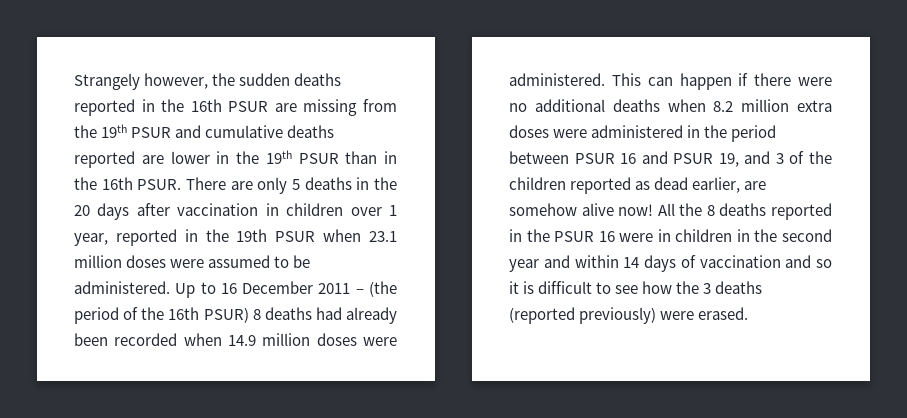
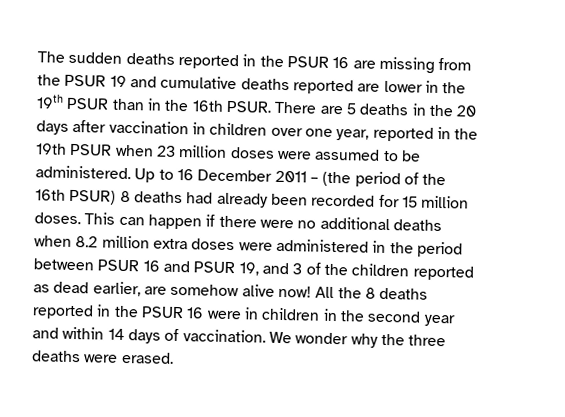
[74,73,236,90] Strangely however, the -> [37,51,65,63] The
[190,99,269,112] 16th PSUR -> [286,56,350,69] PSUR 16
[101,124,172,138] 19th PSUR -> [64,74,127,87] PSUR 19
[257,177,288,194] only -> (343, 110) none
[389,205,398,216] 1 -> [304,128,333,137] one
[369,231,398,242] 23.1 -> [155,145,176,157] 23
[183,333,398,346] [509,73,605,86] when 14.9 million doses were administered. -> [378,194,470,209] [34,212,81,225] for 15 million doses.
[699,255,832,268] [509,281,763,294] [509,307,657,324] vaccination and so it is difficult to see how the 3 deaths (reported previously) -> [182,329,447,348] [32,350,81,363] vaccination. We wonder why the three deaths

